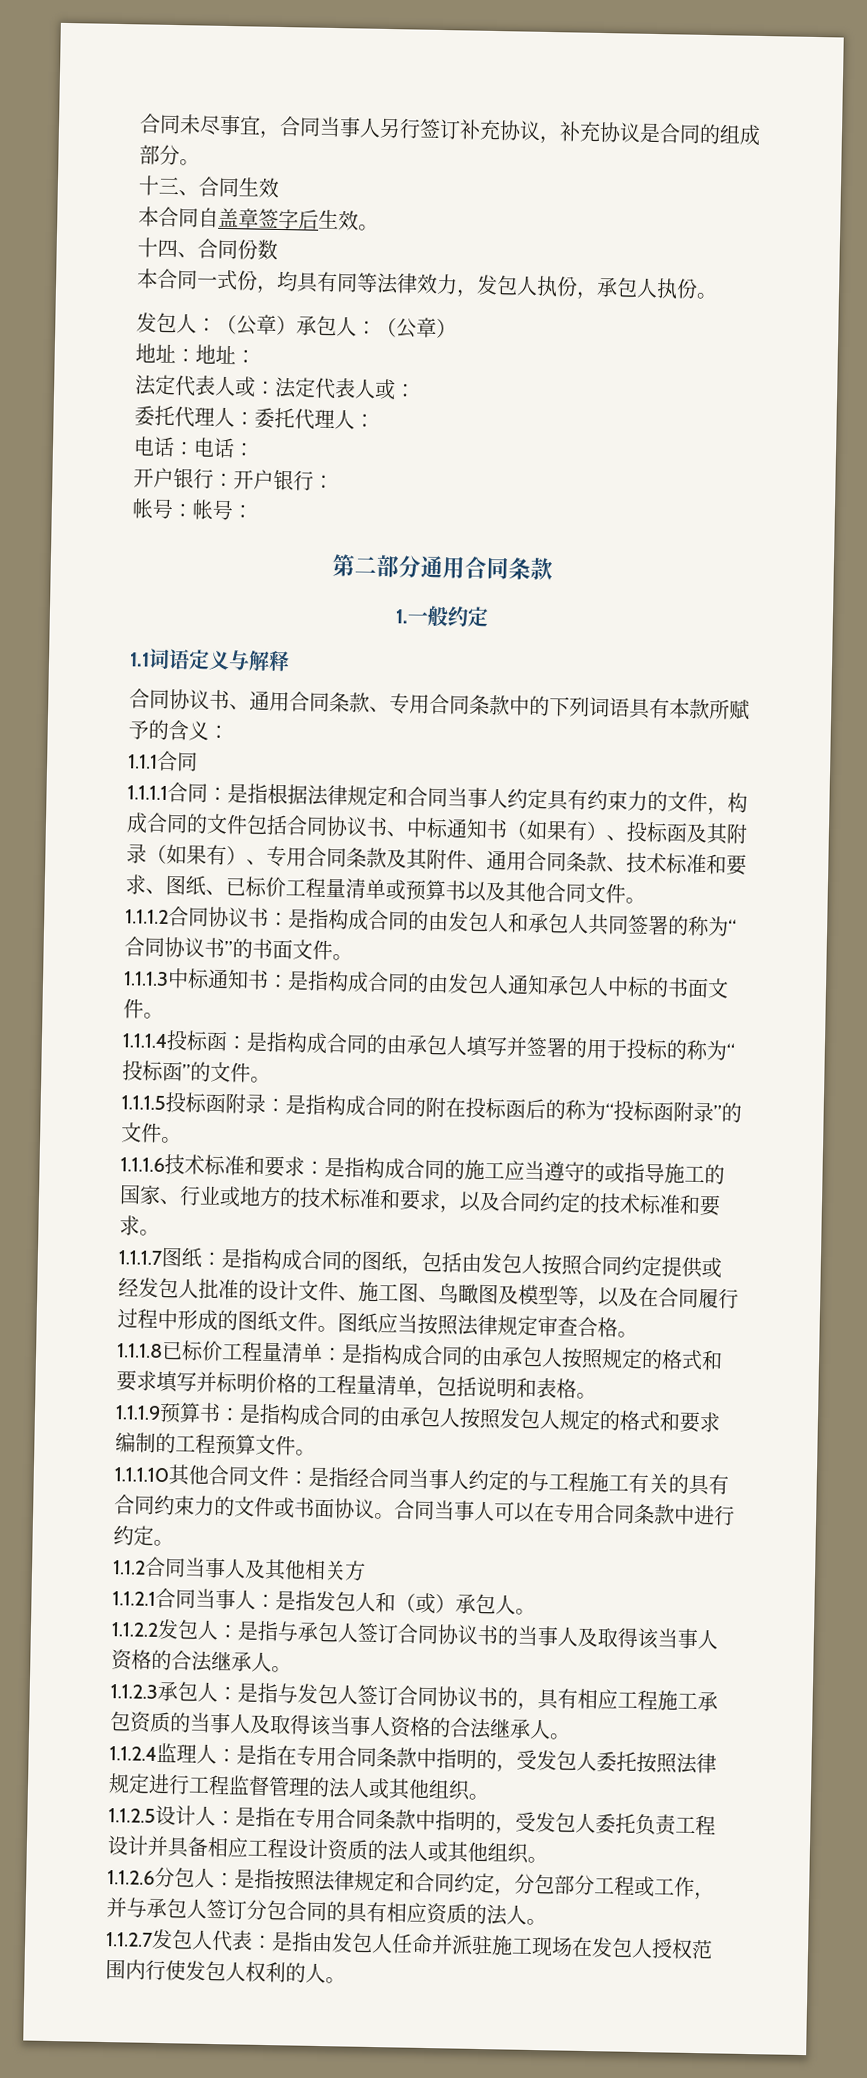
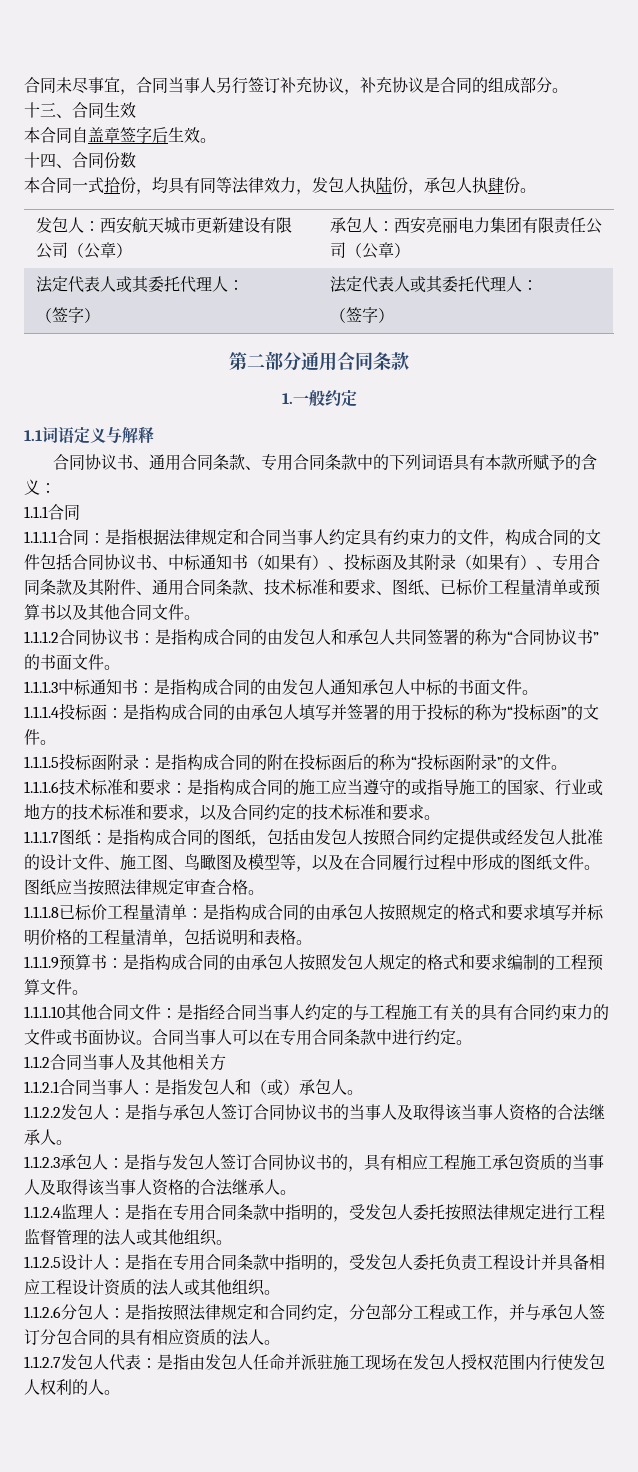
(238, 280) none -> [104,177,120,193] 拾
(558, 286) none -> [376,176,392,193] 陆
(678, 289) none -> [488,177,504,193] 肆
[136,312,457,339] [135,343,256,365] [134,374,416,401] [134,405,375,430] [133,436,255,459] [133,467,334,491] [132,498,253,521] // 发包人：（公章）承包人：（公章） // 地址：地址： // 法定代表人或：法定代表人或： // 委托代理人：委托代理人： // 电话：电话： // 开户银行：开户银行： // 帐号：帐号： -> [35,217,292,234] [35,242,132,259] [329,216,602,234] [329,242,410,259] [35,276,244,293] [35,307,100,323] [329,276,538,293] [329,307,394,323] // 发包人：西安航天城市更新建设有限公司（公章） | 承包人：西安亮丽电力集团有限责任公司（公章） // 法定代表人或其委托代理人： // （签字） | 法定代表人或其委托代理人： // （签字）

